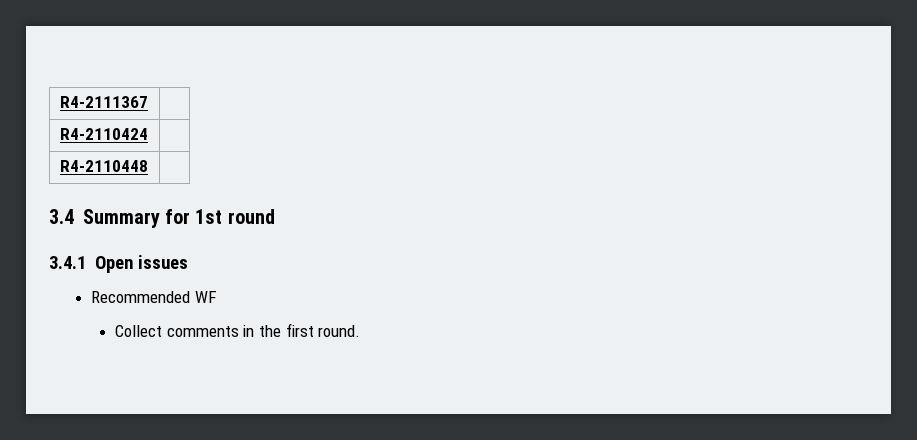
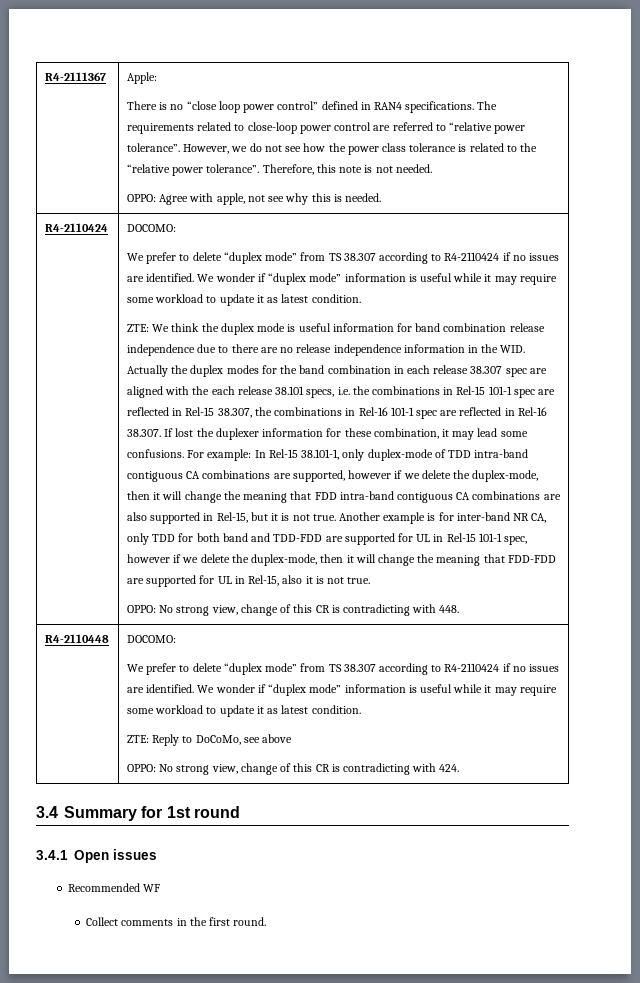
[59,128,148,140] [59,160,148,172] // R4-2110424 | // R4-2110448 | -> [126,72,157,84] [126,101,498,113] [126,122,526,134] [126,143,538,155] [126,164,432,176] [126,193,382,205] [44,223,108,232] [126,224,176,232] [126,252,560,264] [126,273,557,285] [126,294,361,306] [126,323,545,335] [126,344,526,356] [126,365,547,377] [126,386,556,398] [126,407,547,419] [126,428,528,440] [126,449,529,461] [126,470,539,482] [126,491,561,503] [126,512,547,524] [126,533,528,545] [126,554,556,566] [126,575,371,587] [126,604,460,616] [44,634,109,643] [126,635,176,643] [126,663,560,675] [126,684,557,696] [126,705,361,717] [126,734,293,746] [126,763,460,775] Apple: // There is no “close loop power control” defined in RAN4 specifications. The requirements related to close-loop power control are referred to “relative power tolerance”. However, we do not see how the power class tolerance is related to the “relative power tolerance”. Therefore, this note is not needed. // OPPO: Agree with apple, not see why this is needed. // R4-2110424 | DOCOMO: // We prefer to delete “duplex mode” from TS 38.307 according to R4-2110424 if no issues are identified. We wonder if “duplex mode” information is useful while it may require some workload to update it as latest condition. // ZTE: We think the duplex mode is useful information for band combination release independence due to there are no release independence information in the WID. Actually the duplex modes for the band combination in each release 38.307 spec are aligned with the each release 38.101 specs, i.e. the combinations in Rel-15 101-1 spec are reflected in Rel-15 38.307, the combinations in Rel-16 101-1 spec are reflected in Rel-16 38.307. If lost the duplexer information for these combination, it may lead some confusions. For example: In Rel-15 38.101-1, only duplex-mode of TDD intra-band contiguous CA combinations are supported, however if we delete the duplex-mode, then it will change the meaning that FDD intra-band contiguous CA combinations are also supported in Rel-15, but it is not true. Another example is for inter-band NR CA, only TDD for both band and TDD-FDD are supported for UL in Rel-15 101-1 spec, however if we delete the duplex-mode, then it will change the meaning that FDD-FDD are supported for UL in Rel-15, also it is not true. // OPPO: No strong view, change of this CR is contradicting with 448. // R4-2110448 | DOCOMO: // We prefer to delete “duplex mode” from TS 38.307 according to R4-2110424 if no issues are identified. We wonder if “duplex mode” information is useful while it may require some workload to update it as latest condition. // ZTE: Reply to DoCoMo, see above // OPPO: No strong view, change of this CR is contradicting with 424.

